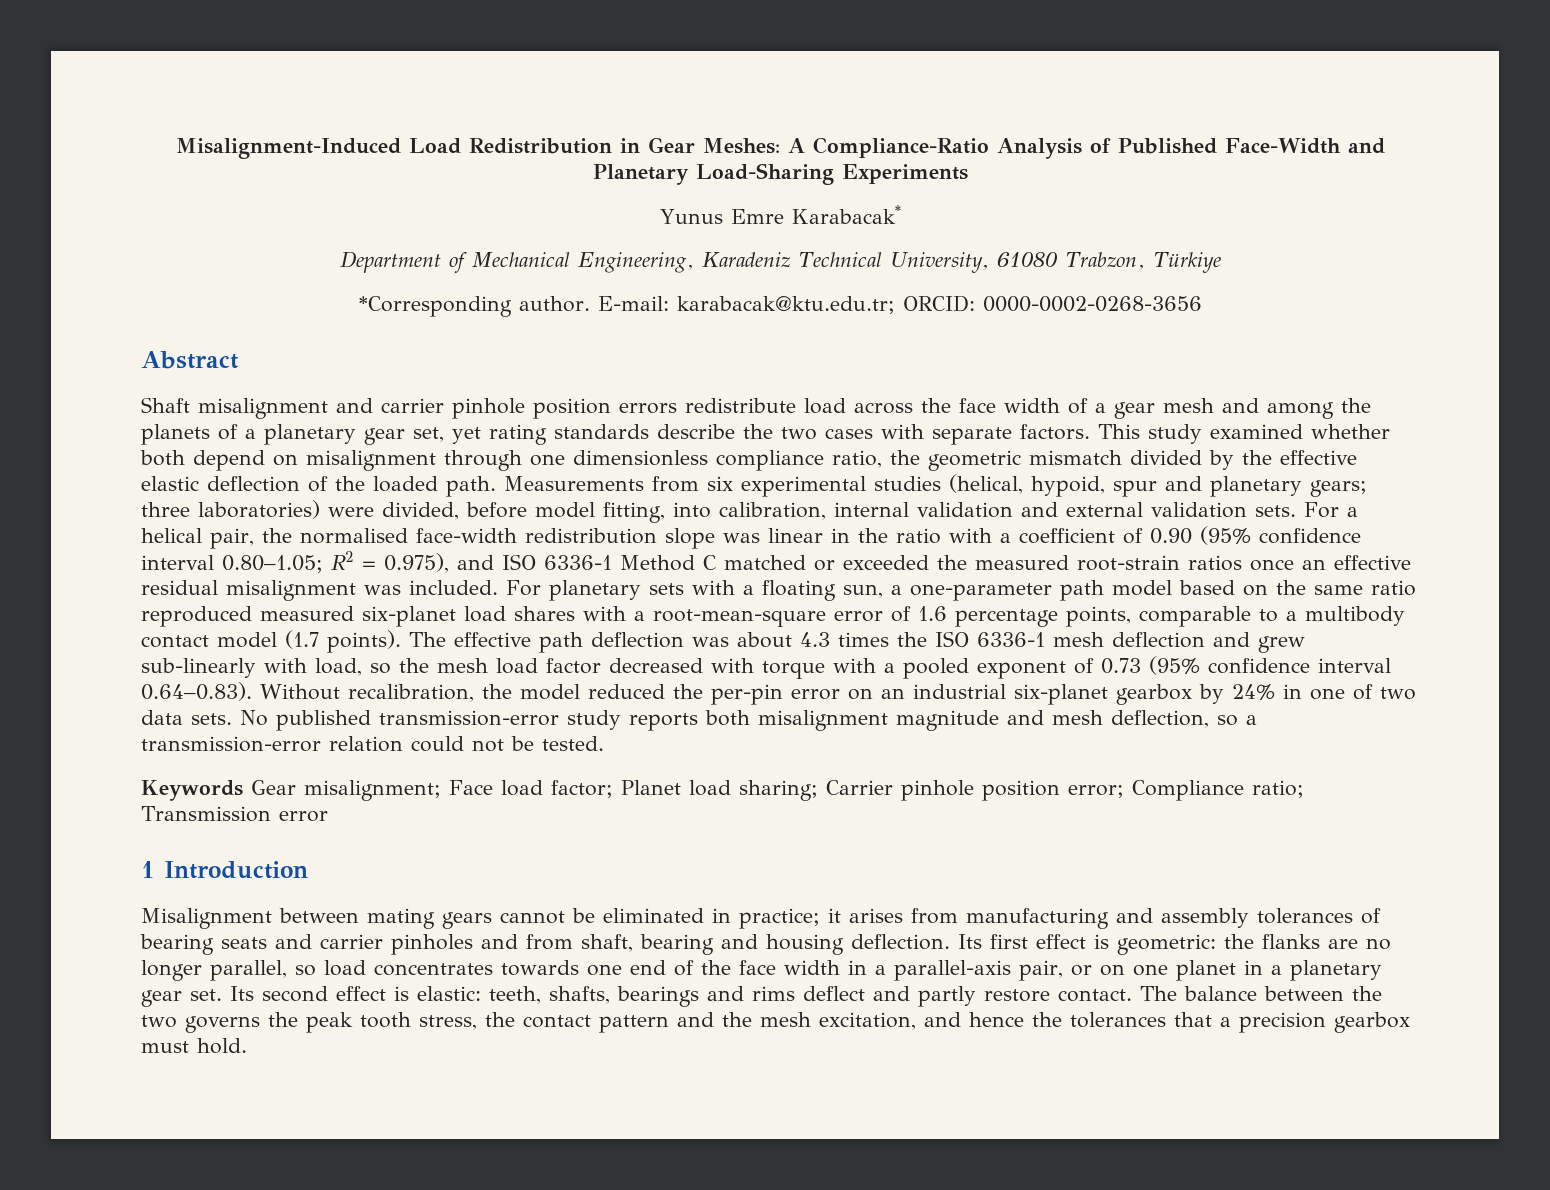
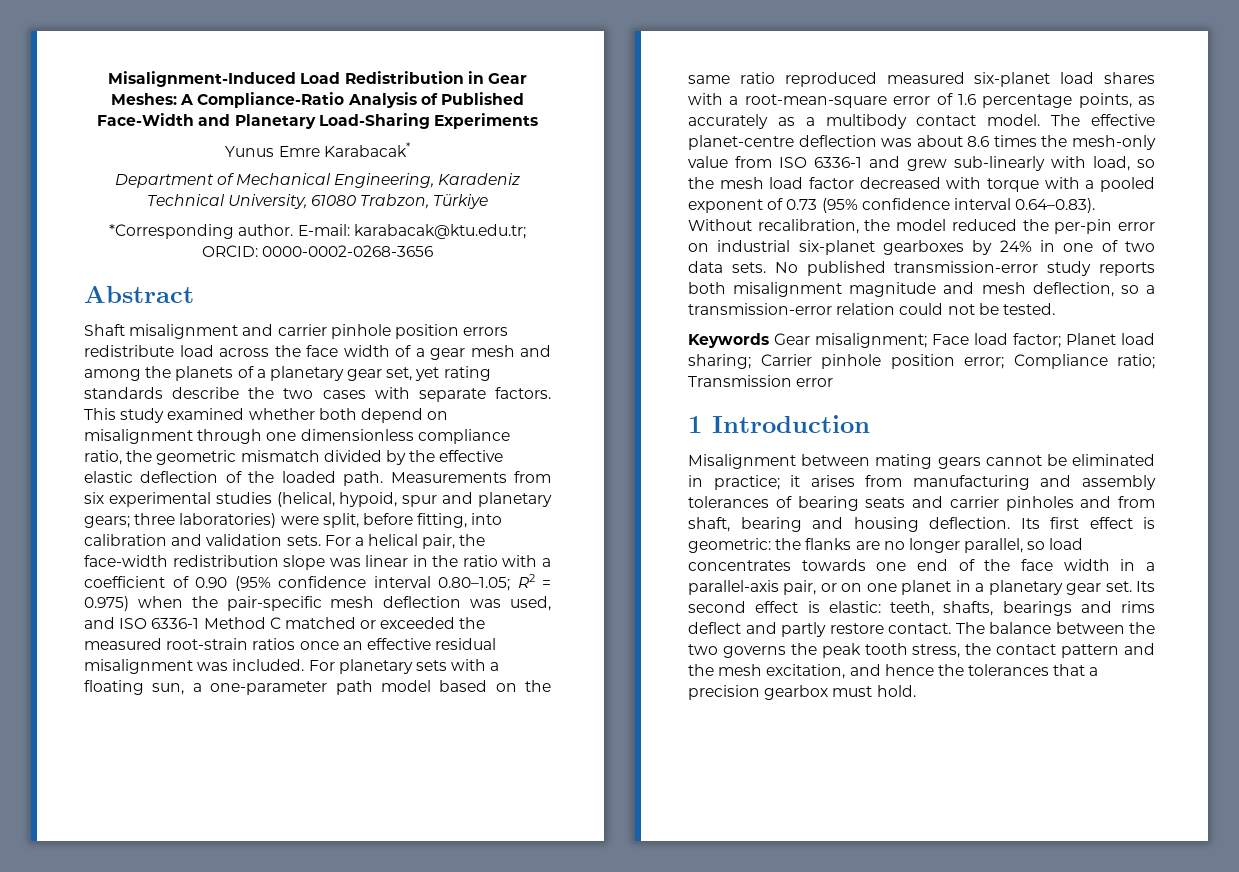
[382,502,1143,523] divided, before model fitting, into calibration, internal validation and external -> [322,513,503,528] [84,534,203,546] split, before fitting, into calibration and
[299,528,408,544] normalised -> (486, 540) none
[384,553,449,573] 0.975), -> [84,596,551,611] 0.975) when the pair-specific mesh deflection was used,
[1139,606,1405,627] [141,630,401,653] comparable to a multibody contact model (1.7 points). -> [1138,96,1155,105] [688,114,1041,129] as accurately as a multibody contact model.
[539,632,583,653] path -> [688,135,794,150] planet-centre
[800,632,830,647] 4.3 -> [967,136,990,147] 8.6
[935,631,1205,648] ISO 6336-1 mesh deflection -> [1072,135,1156,150] [688,156,862,168] mesh-only value from ISO 6336-1
[881,688,905,699] an -> (709, 247) none
[1116,684,1192,705] gearbox -> [883,240,964,255] gearboxes

